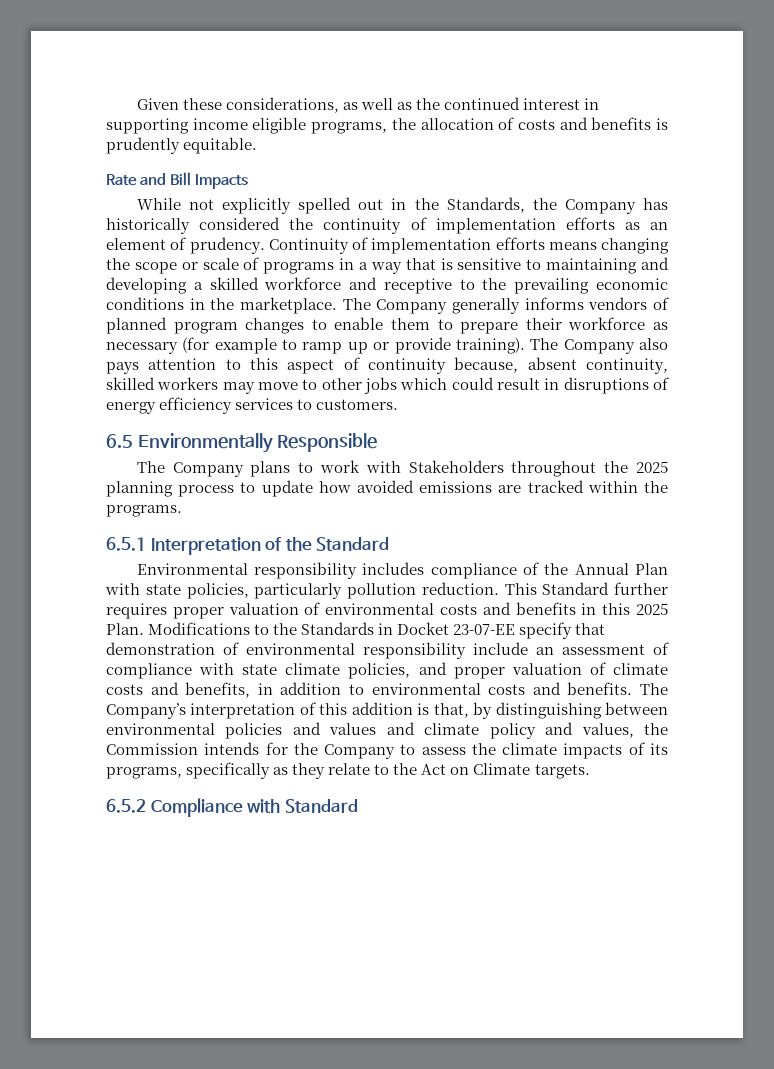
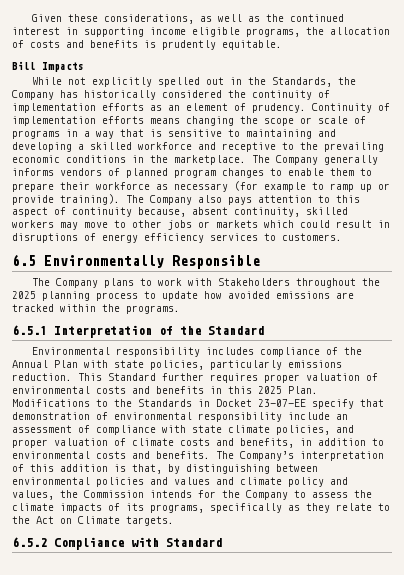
[106,173,167,186] Rate and -> (282, 45) none
(397, 385) none -> [198,220,258,228] or markets
[347,583,416,599] pollution -> [288,360,342,368] emissions

